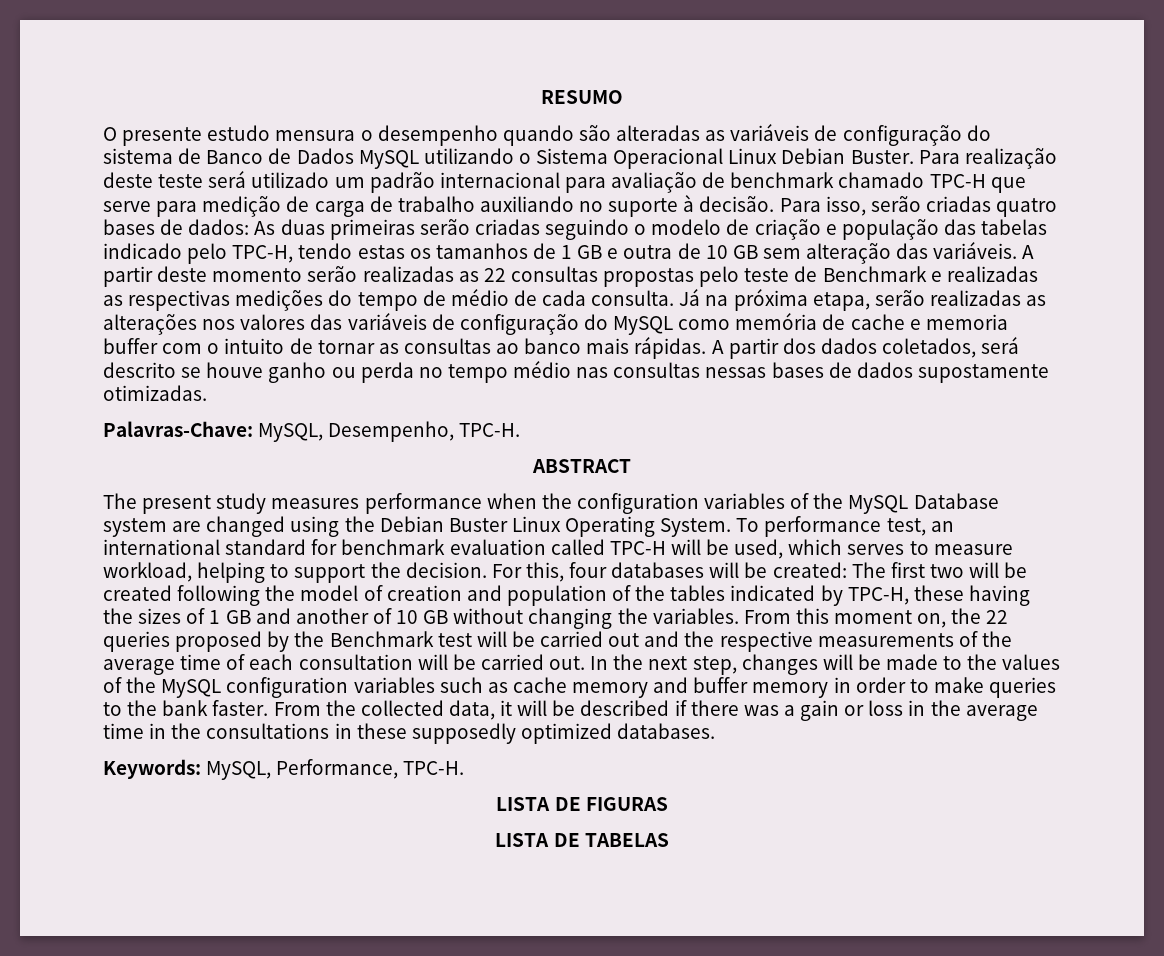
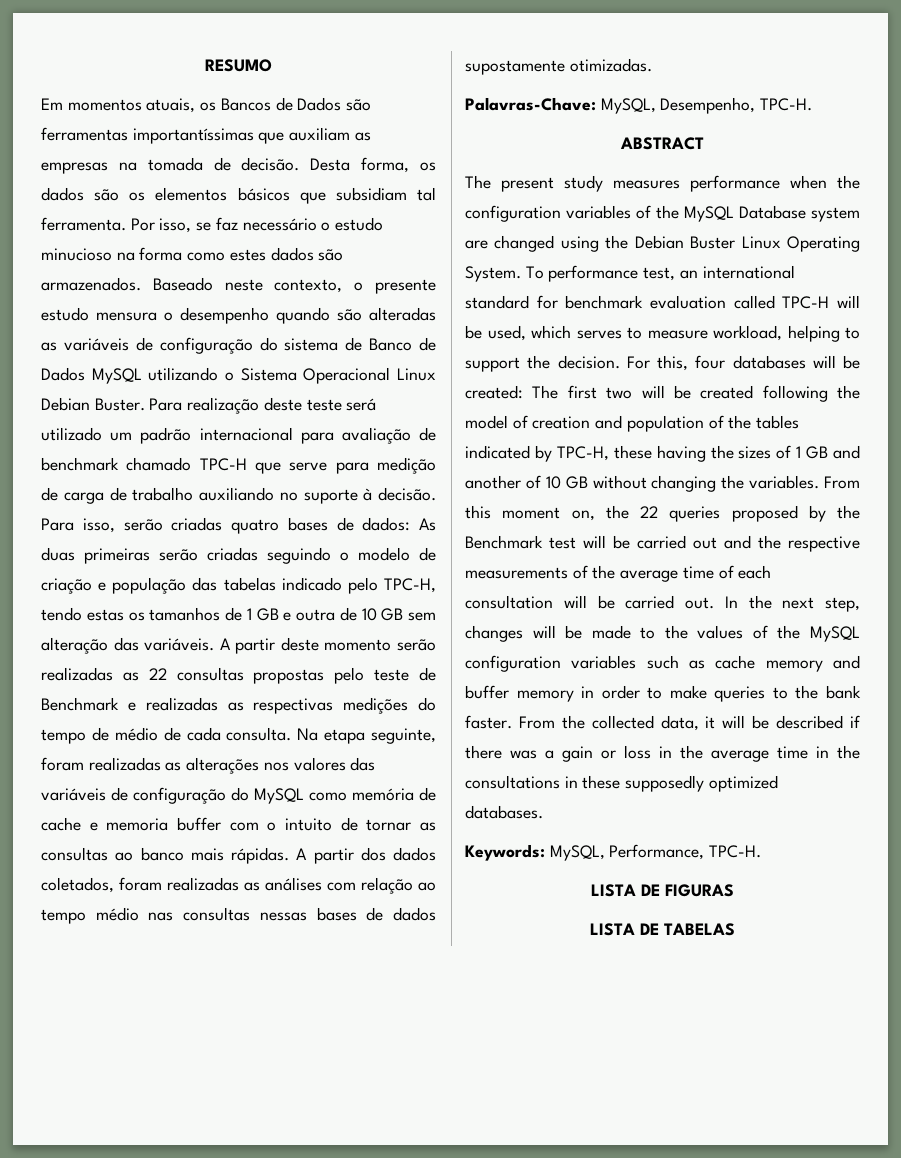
[103,127,117,141] O -> [41,97,372,113] [41,127,371,144] [41,157,436,174] [41,187,437,204] [41,217,384,233] [41,247,344,261] [41,277,364,293] Em momentos atuais, os Bancos de Dados são ferramentas importantíssimas que auxiliam as empresas na tomada de decisão. Desta forma, os dados são os elementos básicos que subsidiam tal ferramenta. Por isso, se faz necessário o estudo minucioso na forma como estes dados são armazenados. Baseado neste contexto, o
[679,289,925,311] Já na próxima etapa, serão -> [297,728,436,744] [41,757,84,771] Na etapa seguinte, foram
[981,337,1020,354] [103,362,443,383] será descrito se houve ganho ou perda no -> [119,877,436,894] foram realizadas as análises com relação ao

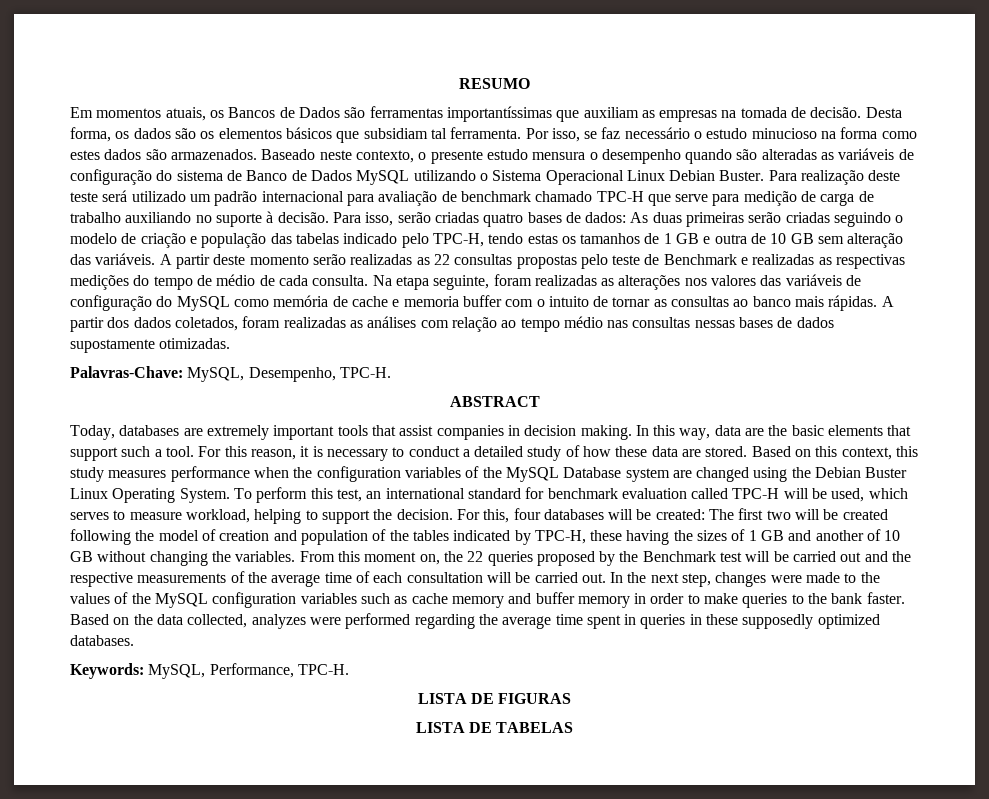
[465,175,554,192] The present -> [70,425,912,440] [70,445,919,461] Today, databases are extremely important tools that assist companies in decision making. In this way, data are the basic elements that support such a tool. For this reason, it is necessary to conduct a detailed study of how these data are stored. Based on this context, this
[548,265,639,282] performance -> [256,487,333,503] perform this
[532,625,583,639] will be -> [770,575,802,583] were
[518,715,860,731] [465,745,860,762] [465,775,560,789] From the collected data, it will be described if there was a gain or loss in the average time in the consultations -> [70,613,686,629] Based on the data collected, analyzes were performed regarding the average time spent in queries

